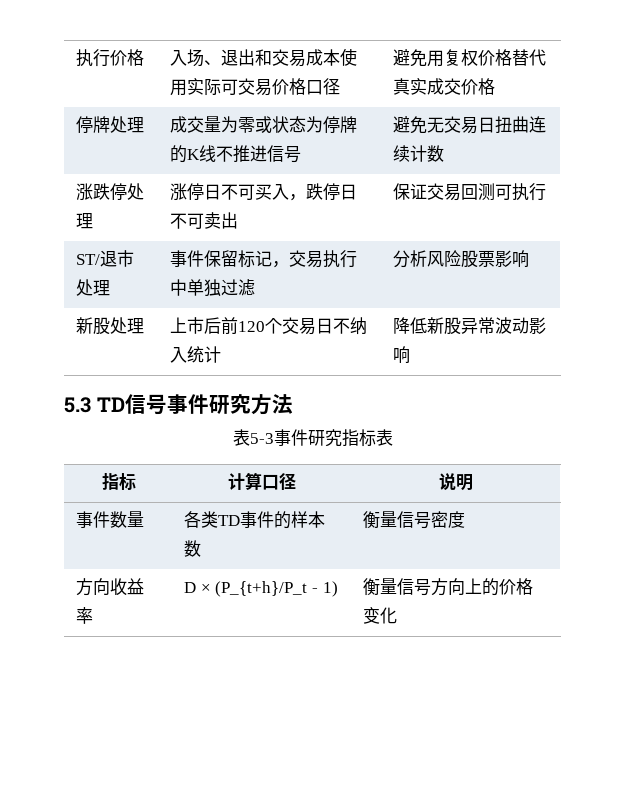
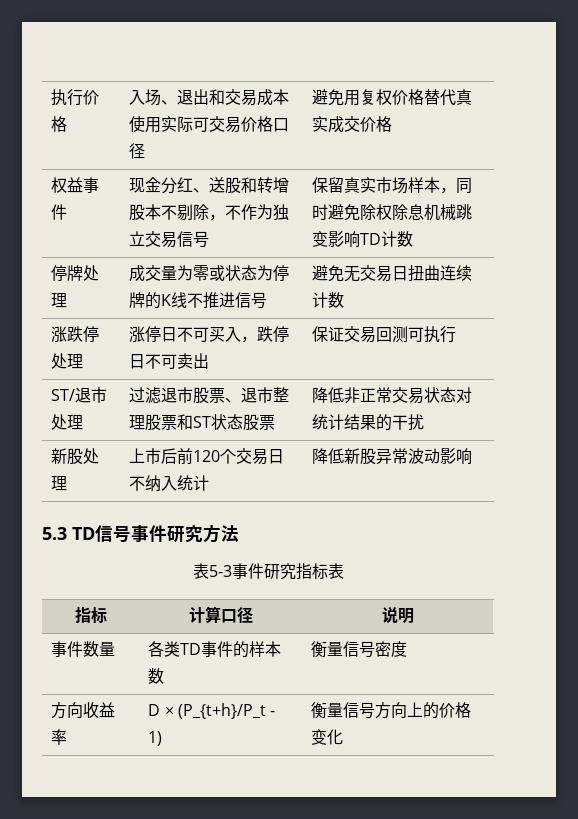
(496, 86) none -> [51,177,100,193] [51,204,68,220] [129,177,290,194] [129,204,290,221] [129,231,210,248] [312,177,473,194] [312,204,473,221] [312,231,414,248] // 权益事件 | 现金分红、送股和转增股本不剔除，不作为独立交易信号 | 保留真实市场样本，同时避免除权除息机械跳变影响TD计数
[170,250,358,268] [170,279,256,297] [393,250,530,268] 事件保留标记，交易执行中单独过滤 | 分析风险股票影响 -> [129,387,290,404] [129,414,276,431] [312,387,473,404] [312,414,425,431] 过滤退市股票、退市整理股票和ST状态股票 | 降低非正常交易状态对统计结果的干扰

